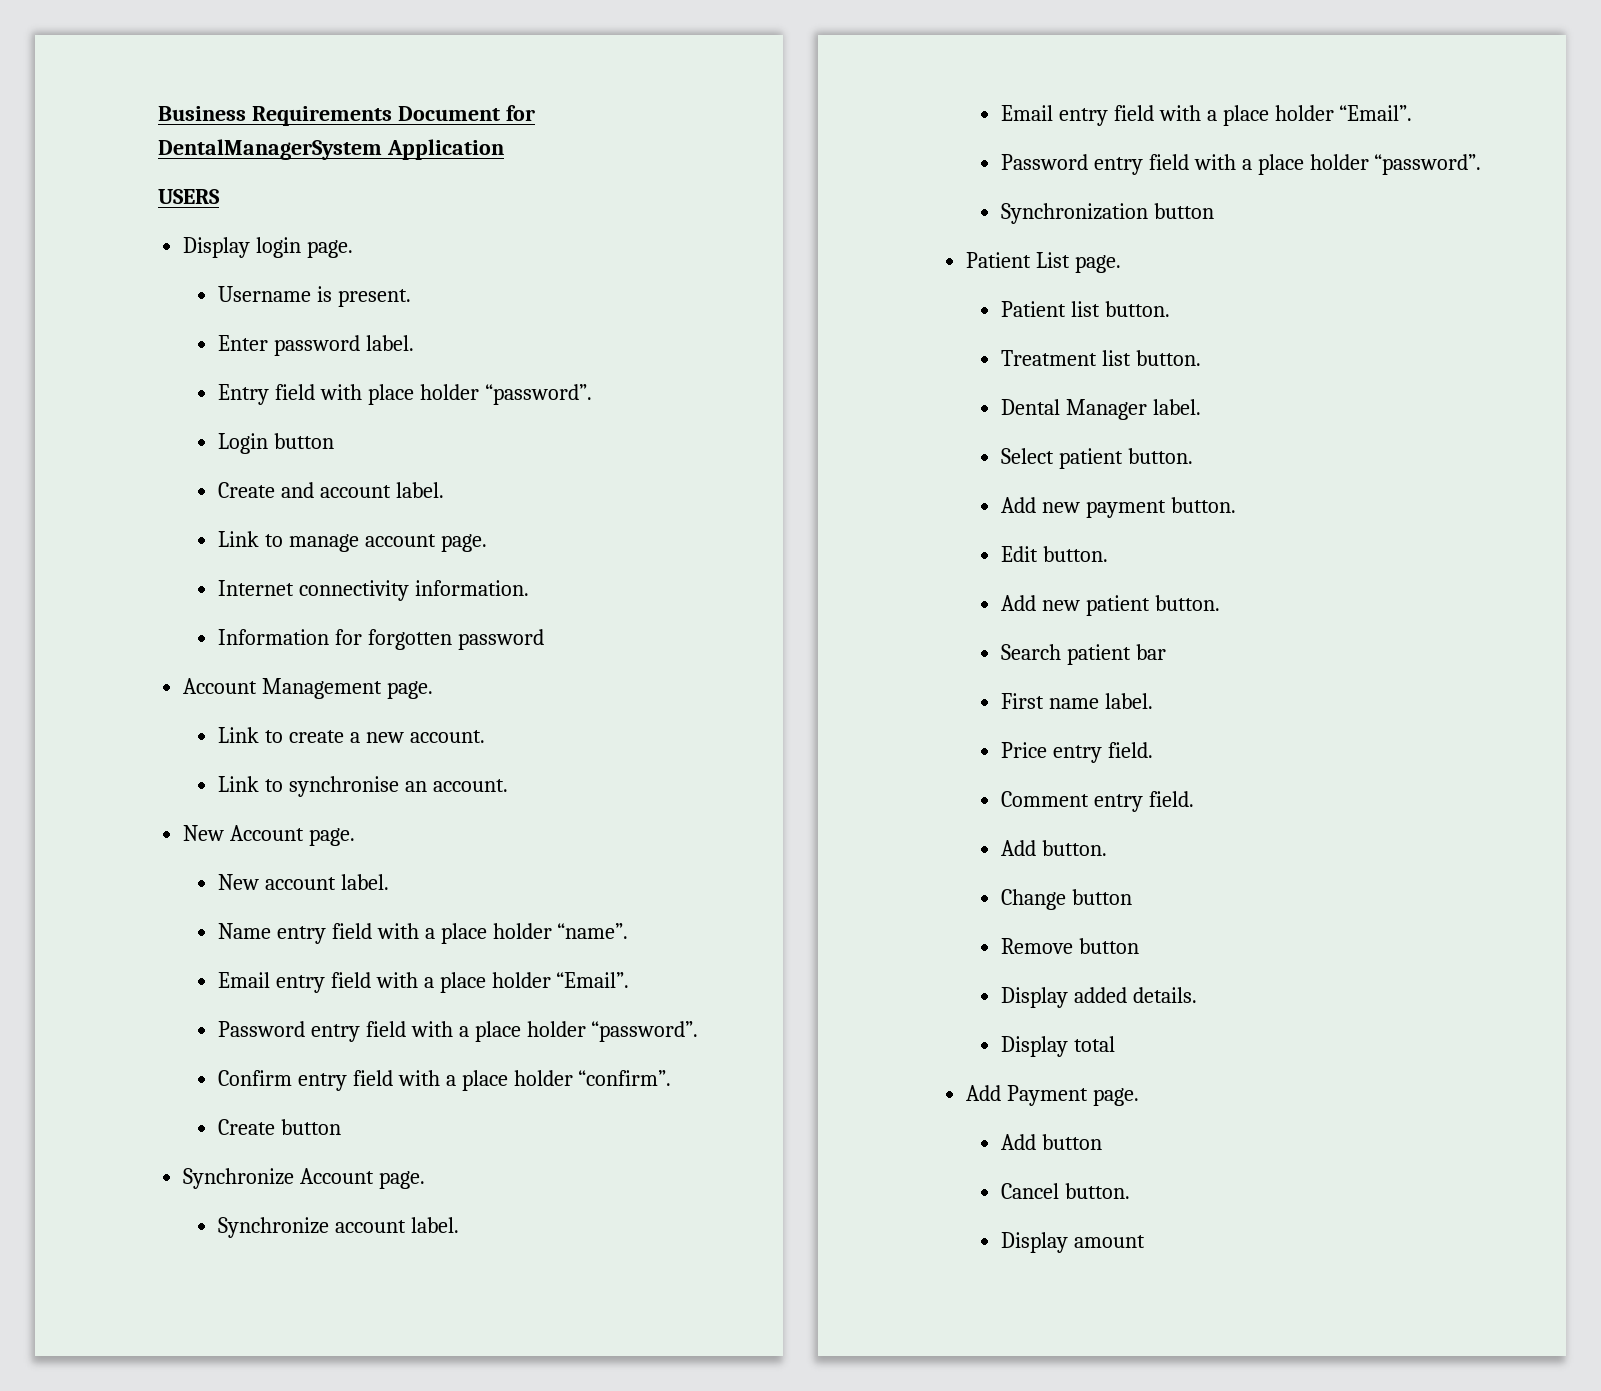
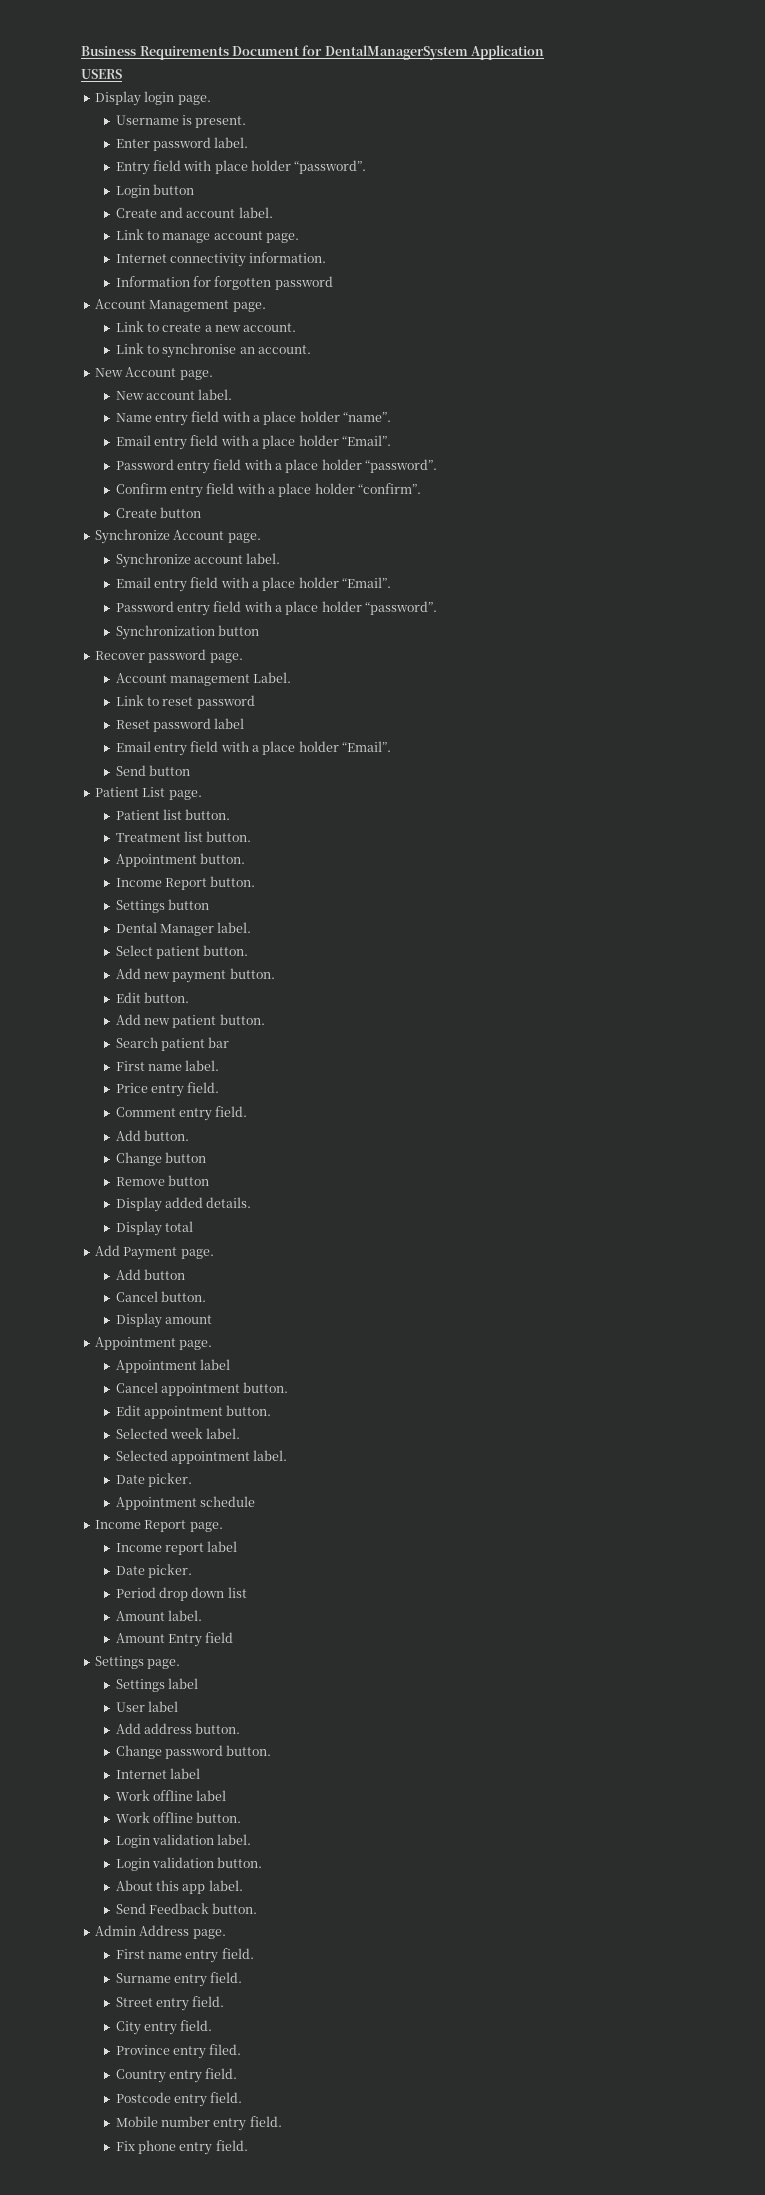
(1214, 211) none -> [94,649,243,663] [115,672,292,686] [115,695,255,709] [115,718,245,732] [115,741,392,756] [115,765,190,776] // Recover password page. // Account management Label. // Link to reset password // Reset password label // Email entry field with a place holder “Email”. // Send button
(1201, 358) none -> [115,853,245,867] [115,876,256,890] [115,899,209,913] // Appointment button. // Income Report button. // Settings button
(1145, 1241) none -> [94,1337,213,1350] [115,1359,230,1373] [115,1382,289,1396] [115,1405,272,1419] [115,1428,241,1439] [115,1450,288,1464] [115,1473,192,1487] [115,1496,255,1510] [94,1520,223,1532] [115,1541,238,1555] [115,1564,192,1578] [115,1587,247,1601] [115,1610,202,1621] [115,1632,234,1647] [94,1656,181,1669] [115,1678,198,1692] [115,1701,178,1712] [115,1723,241,1734] [115,1745,272,1759] [115,1768,200,1779] [115,1790,227,1801] [115,1812,242,1823] [115,1834,252,1848] [115,1857,263,1871] [115,1880,243,1894] [115,1903,258,1914] [94,1925,226,1939] [115,1948,254,1963] [115,1972,243,1987] [115,1996,225,2011] [115,2020,213,2035] [115,2044,242,2059] [115,2068,238,2083] [115,2092,243,2107] [115,2116,282,2131] [115,2140,248,2155] // Appointment page. // Appointment label // Cancel appointment button. // Edit appointment button. // Selected week label. // Selected appointment label. // Date picker. // Appointment schedule // Income Report page. // Income report label // Date picker. // Period drop down list // Amount label. // Amount Entry field // Settings page. // Settings label // User label // Add address button. // Change password button. // Internet label // Work offline label // Work offline button. // Login validation label. // Login validation button. // About this app label. // Send Feedback button. // Admin Address page. // First name entry field. // Surname entry field. // Street entry field. // City entry field. // Province entry filed. // Country entry field. // Postcode entry field. // Mobile number entry field. // Fix phone entry field.

